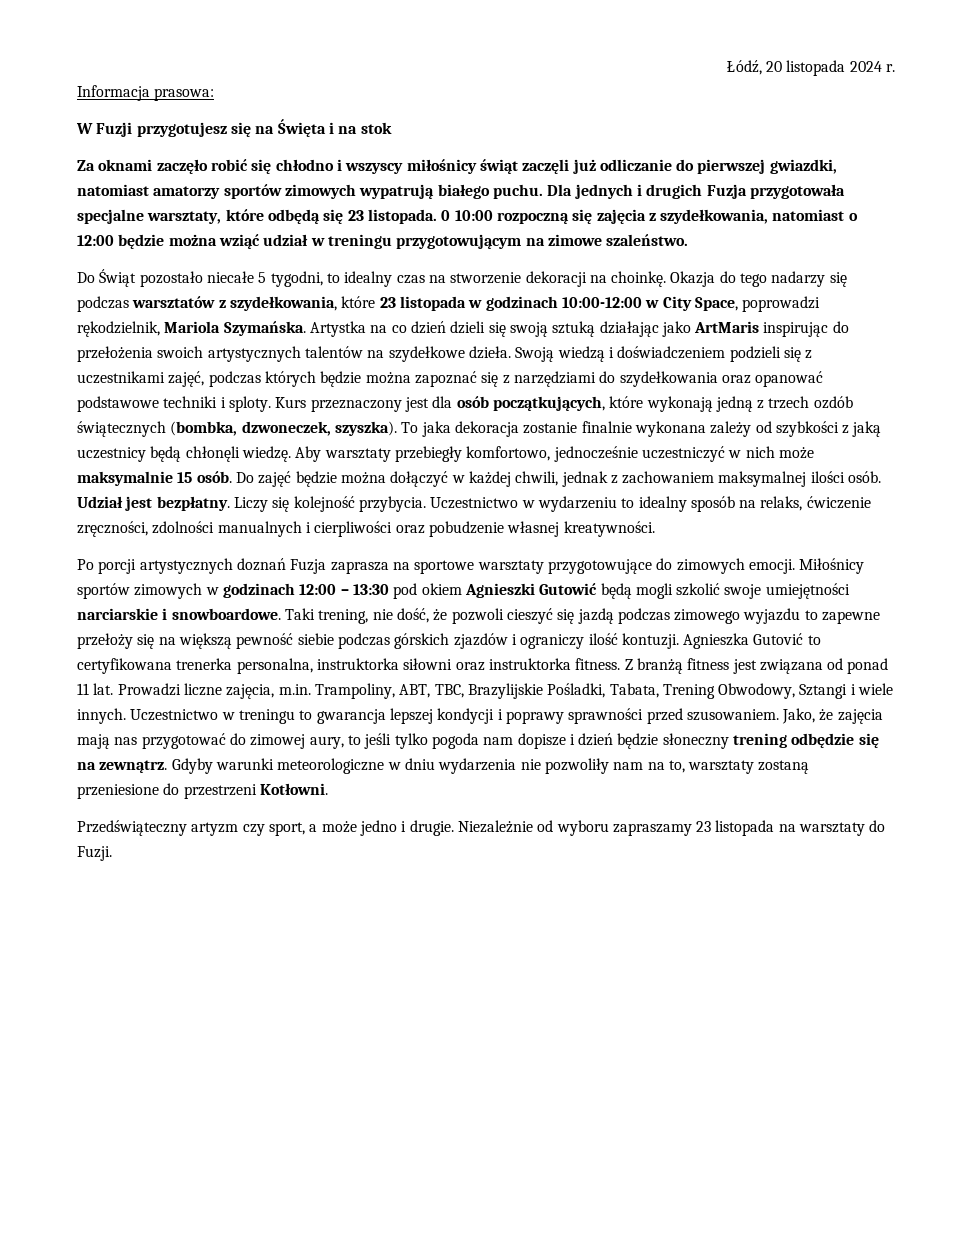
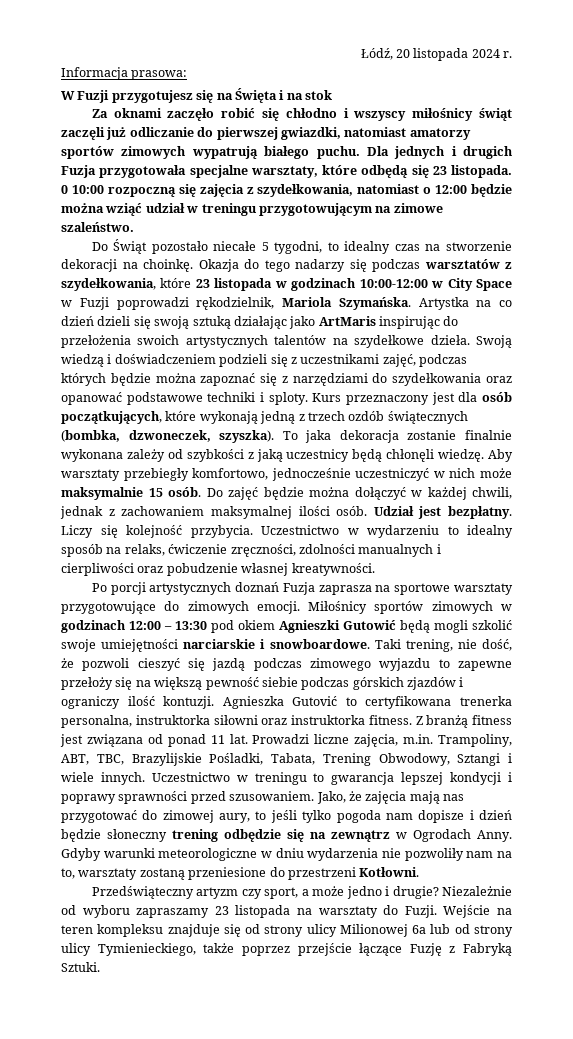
[694,297,738,311] Space, -> [476,279,513,291] [61,297,109,310] Space w Fuzji
[99,760,168,773] zewnątrz. -> [331,829,512,842] zewnątrz w Ogrodach Anny.
[409,820,454,836] drugie. -> [392,886,439,899] drugie?
(112, 853) none -> [443,905,512,918] [61,924,513,937] [61,943,512,956] [61,962,100,972] Wejście na teren kompleksu znajduje się od strony ulicy Milionowej 6a lub od strony ulicy Tymienieckiego, także poprzez przejście łączące Fuzję z Fabryką Sztuki.

